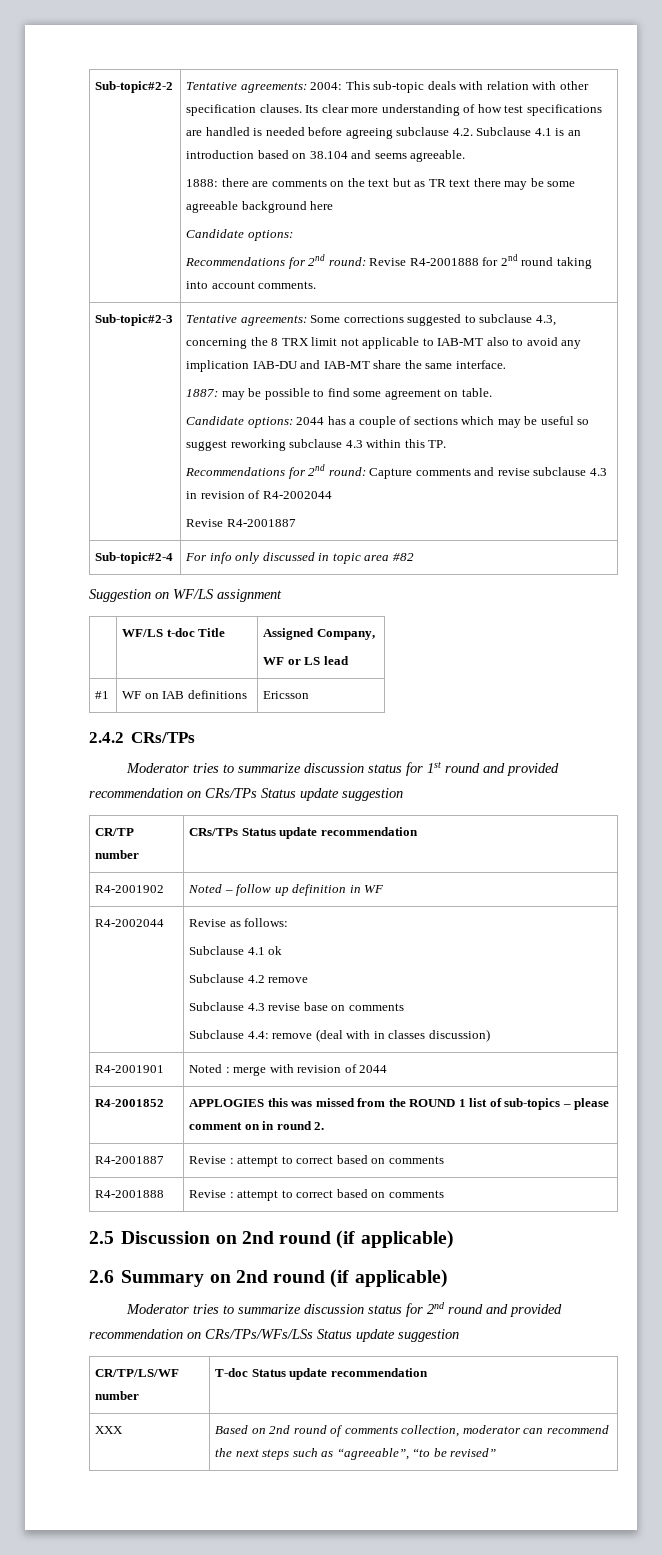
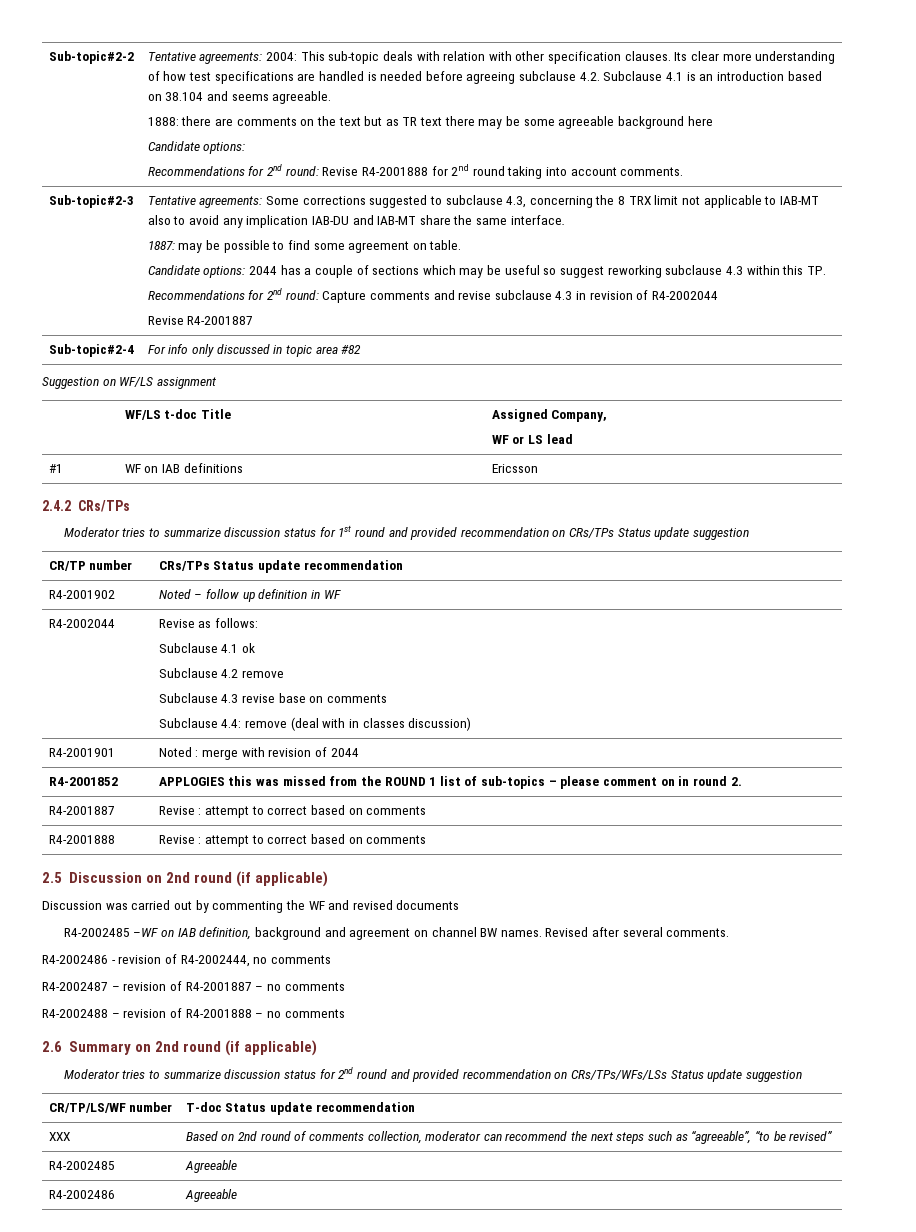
(454, 1239) none -> [42,900,460,913] [63,927,730,940] [42,954,331,967] [42,981,345,991] [42,1008,345,1018] // Discussion was carried out by commenting the WF and revised documents // R4-2002485 –WF on IAB definition, background and agreement on channel BW names. Revised after several comments. // R4-2002486 - revision of R4-2002444, no comments // R4-2002487 – revision of R4-2001887 – no comments // R4-2002488 – revision of R4-2001888 – no comments
(497, 1452) none -> [48,1161,115,1170] [184,1160,237,1173] [48,1190,115,1199] [184,1189,237,1202] // R4-2002485 | Agreeable // R4-2002486 | Agreeable

